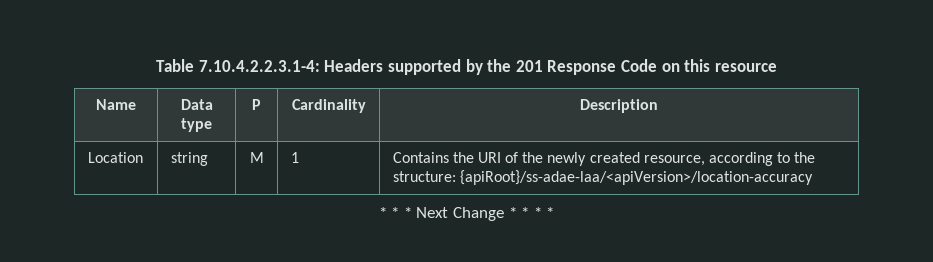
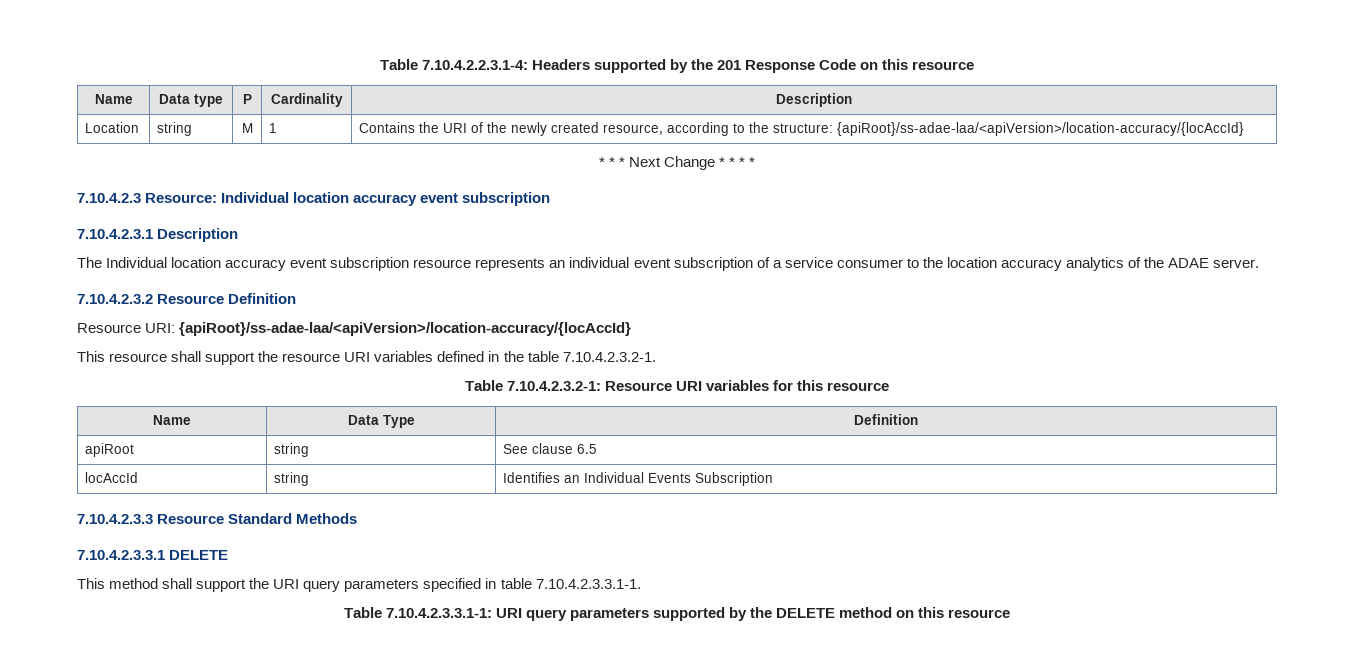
[459,170,813,185] {apiRoot}/ss-adae-laa/<apiVersion>/location-accuracy -> [837,122,1245,136] {apiRoot}/ss-adae-laa/<apiVersion>/location-accuracy/{locAccId}
(555, 212) none -> [77,192,551,206] [77,228,239,242] [77,257,1260,271] [77,293,297,304] [77,322,632,336] [77,351,656,365] [464,380,890,391] [153,415,191,425] [347,415,415,428] [854,414,918,425] [85,443,135,457] [274,443,310,457] [503,443,598,454] [85,472,139,483] [274,472,310,486] [503,472,774,486] [77,513,358,524] [77,550,229,560] [77,578,641,592] [343,607,1011,621] // 7.10.4.2.3 Resource: Individual location accuracy event subscription // 7.10.4.2.3.1 Description // The Individual location accuracy event subscription resource represents an individual event subscription of a service consumer to the location accuracy analytics of the ADAE server. // 7.10.4.2.3.2 Resource Definition // Resource URI: {apiRoot}/ss-adae-laa/<apiVersion>/location-accuracy/{locAccId} // This resource shall support the resource URI variables defined in the table 7.10.4.2.3.2-1. // Table 7.10.4.2.3.2-1: Resource URI variables for this resource // Name | Data Type | Definition // apiRoot | string | See clause 6.5 // locAccId | string | Identifies an Individual Events Subscription // 7.10.4.2.3.3 Resource Standard Methods // 7.10.4.2.3.3.1 DELETE // This method shall support the URI query parameters specified in table 7.10.4.2.3.3.1-1. // Table 7.10.4.2.3.3.1-1: URI query parameters supported by the DELETE method on this resource

